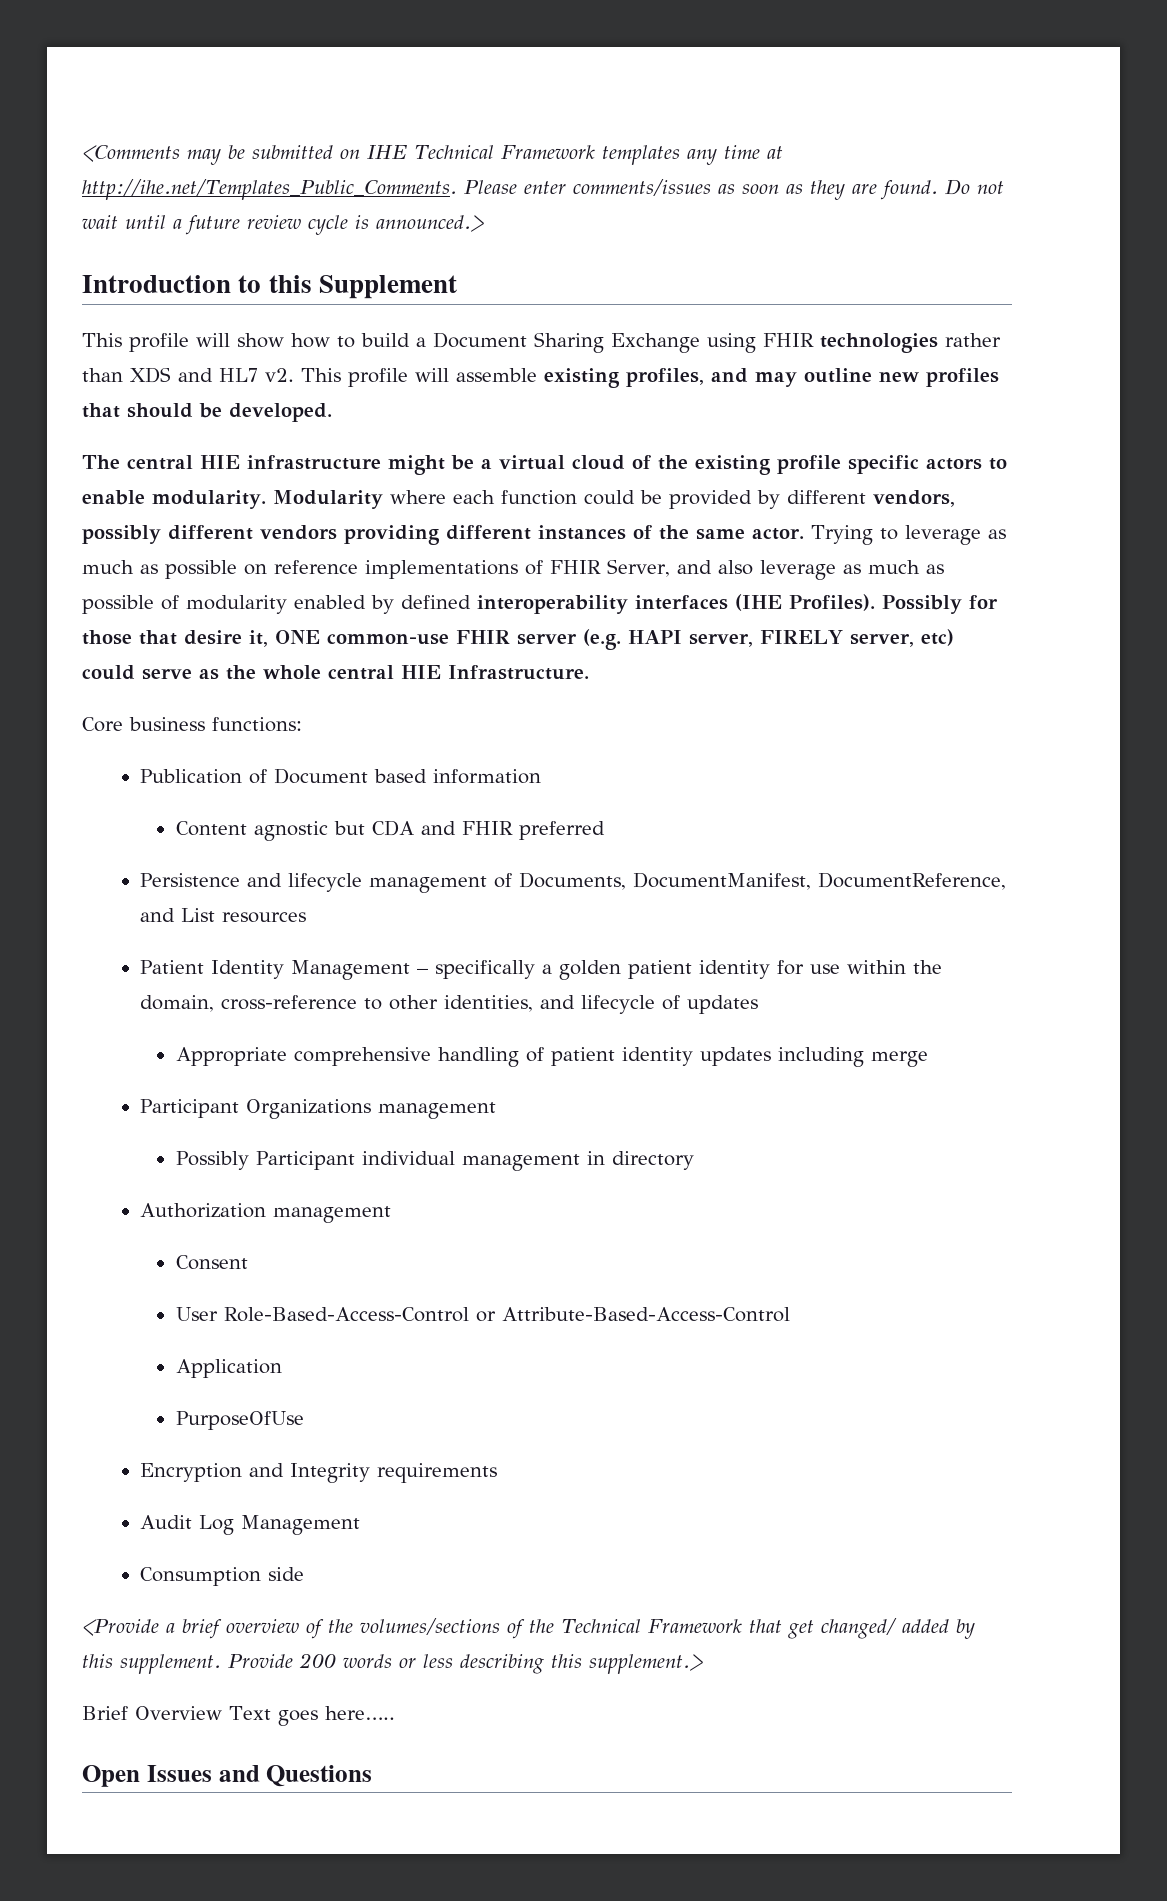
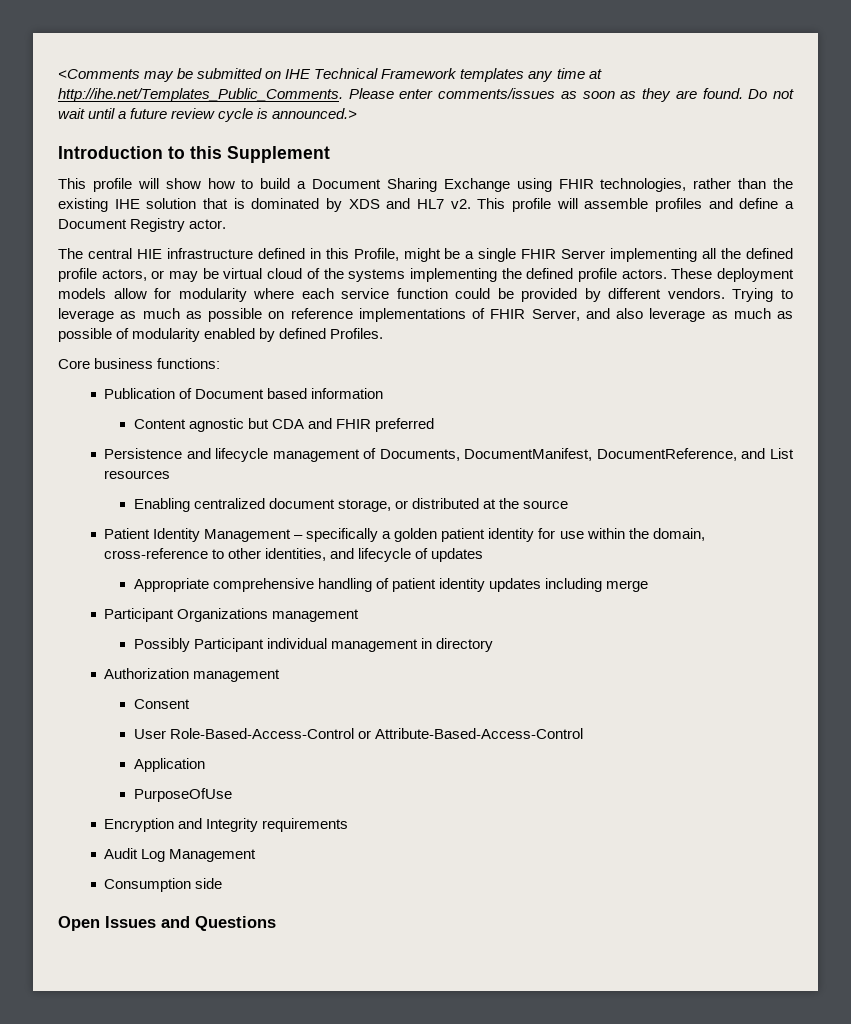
[820,333,938,353] technologies -> [600,178,687,192] technologies,
(123, 375) none -> [773,178,793,189] [58,198,342,212] the existing IHE solution that is dominated by
[544,368,999,388] [82,403,332,422] [82,455,1007,475] [82,490,383,509] existing profiles, and may outline new profiles that should be developed. // The central HIE infrastructure might be a virtual cloud of the existing profile specific actors to enable modularity. Modularity -> [655,198,794,212] [58,218,227,232] [58,248,794,262] [58,268,794,282] [58,288,247,302] profiles and define a Document Registry actor. // The central HIE infrastructure defined in this Profile, might be a single FHIR Server implementing all the defined profile actors, or may be virtual cloud of the systems implementing the defined profile actors. These deployment models allow for modularity
(495, 497) none -> [341,288,390,299] service
[872,490,955,507] [82,525,804,545] vendors, possibly different vendors providing different instances of the same actor. -> [667,288,725,299] vendors.
[477,594,998,614] [82,629,954,650] [82,665,589,680] interoperability interfaces (IHE Profiles). Possibly for those that desire it, ONE common-use FHIR server (e.g. HAPI server, FIRELY server, etc) could serve as the whole central HIE Infrastructure. -> [330,328,384,339] Profiles.
(307, 917) none -> [133,498,568,512] // Enabling centralized document storage, or distributed at the source
[82,1618,975,1639] [82,1653,703,1674] [82,1706,395,1726] // <Provide a brief overview of the volumes/sections of the Technical Framework that get changed/ added by this supplement. Provide 200 words or less describing this supplement.> // Brief Overview Text goes here….. -> (223, 883) none

